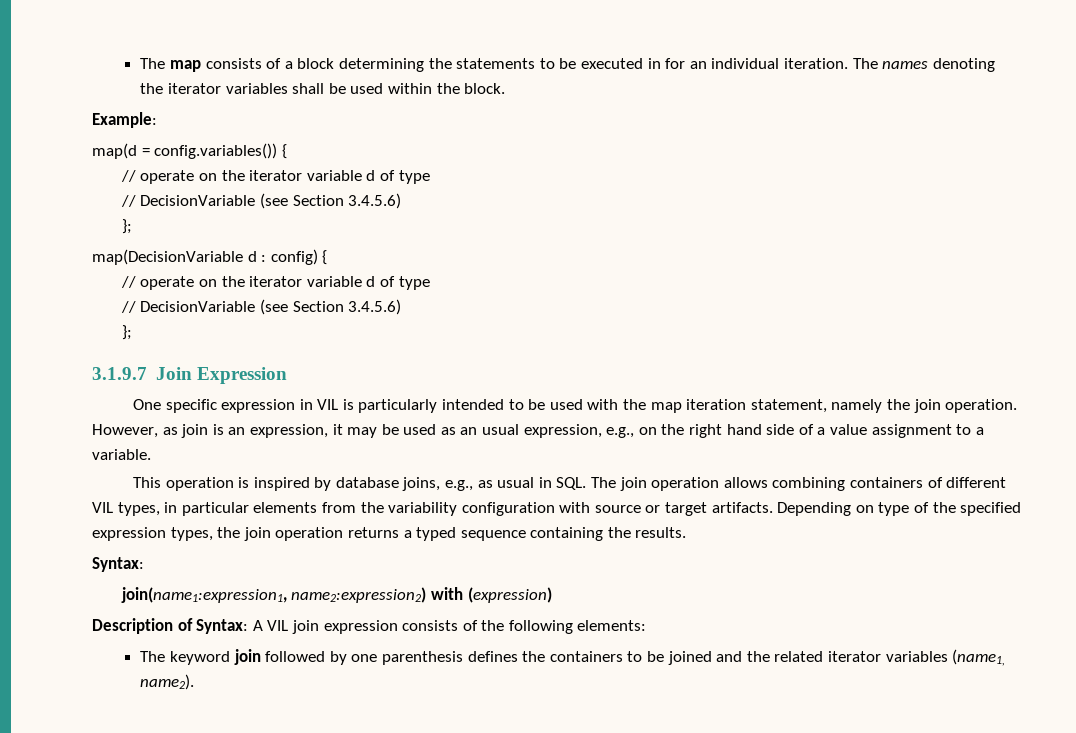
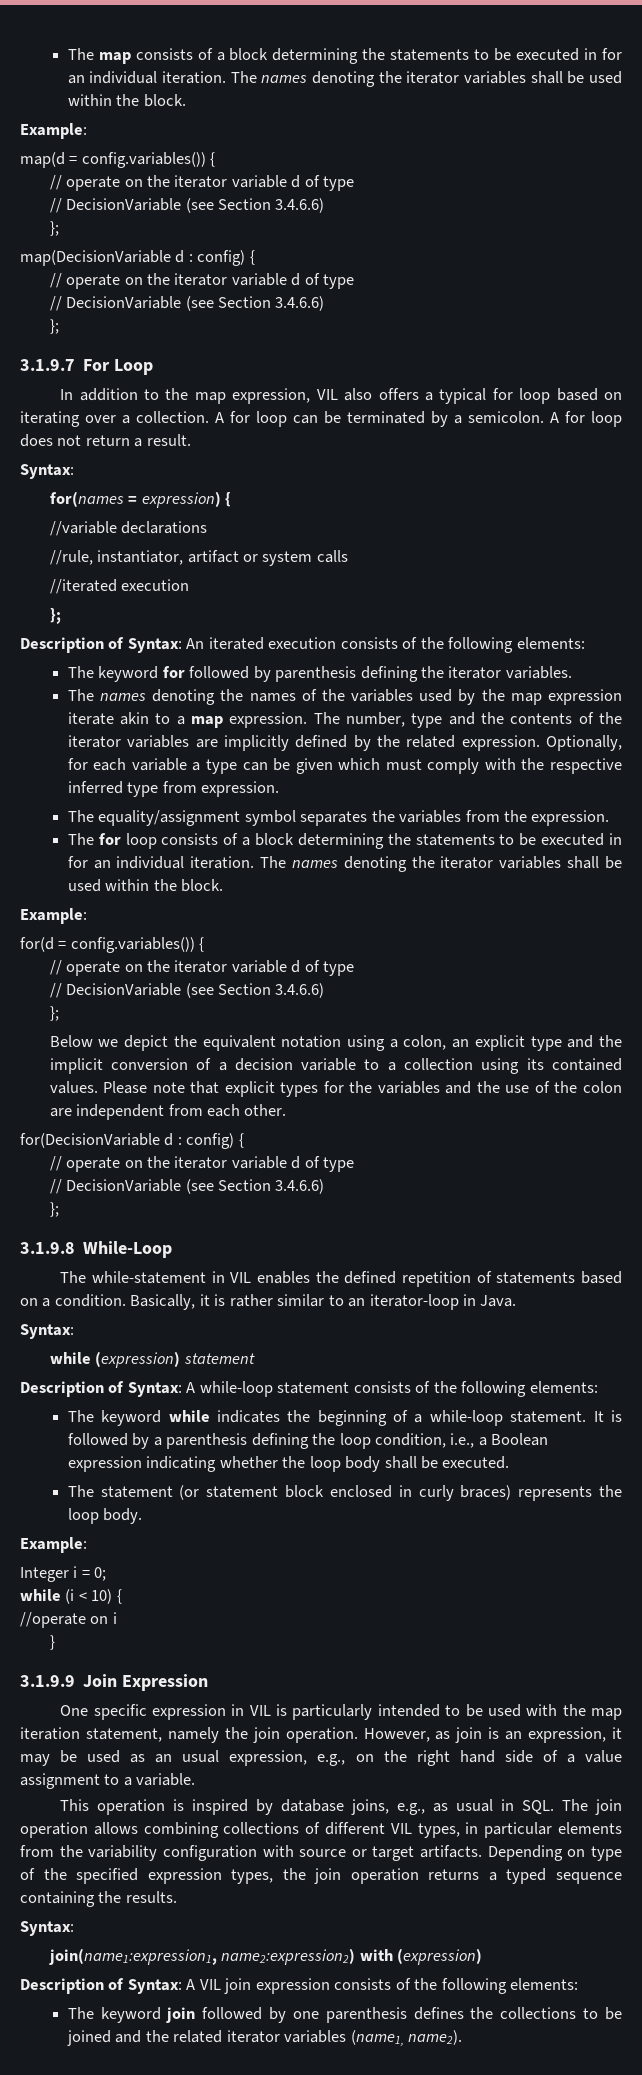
[348,193,402,209] 3.4.5.6) -> [275,198,325,213] 3.4.6.6)
[348,299,402,315] 3.4.5.6) -> [275,296,325,311] 3.4.6.6)
(147, 373) none -> [83,359,154,375] [60,388,622,404] [20,411,622,427] [20,434,191,447] [20,464,74,479] [49,491,231,508] [49,521,208,536] [49,550,348,566] [49,579,190,594] [49,608,61,624] [20,637,585,653] [67,666,572,682] [67,689,622,705] [67,712,622,728] [67,735,622,751] [67,758,622,774] [67,781,280,797] [67,810,610,826] [67,833,622,849] [67,856,622,872] [67,879,224,892] [20,908,87,924] [20,937,205,953] [49,960,355,976] [49,983,325,998] [49,1006,59,1021] [49,1035,622,1051] [49,1058,622,1074] [49,1081,622,1097] [49,1104,287,1120] [20,1133,244,1149] [49,1156,355,1172] [49,1179,325,1194] [49,1202,59,1217] [20,1241,173,1258] [60,1271,622,1287] [20,1294,517,1310] [20,1324,74,1339] [49,1351,255,1368] [20,1381,598,1397] [67,1410,623,1426] [67,1433,549,1449] [67,1456,510,1472] [67,1485,622,1501] [67,1508,143,1524] [20,1537,87,1553] [20,1566,107,1582] [20,1589,122,1604] [20,1612,117,1628] [49,1635,55,1650] [20,1675,75,1687] For Loop // In addition to the map expression, VIL also offers a typical for loop based on iterating over a collection. A for loop can be terminated by a semicolon. A for loop does not return a result. // Syntax: // for(names = expression) { // //variable declarations // //rule, instantiator, artifact or system calls // //iterated execution // }; // Description of Syntax: An iterated execution consists of the following elements: // The keyword for followed by parenthesis defining the iterator variables. // The names denoting the names of the variables used by the map expression iterate akin to a map expression. The number, type and the contents of the iterator variables are implicitly defined by the related expression. Optionally, for each variable a type can be given which must comply with the respective inferred type from expression. // The equality/assignment symbol separates the variables from the expression. // The for loop consists of a block determining the statements to be executed in for an individual iteration. The names denoting the iterator variables shall be used within the block. // Example: // for(d = config.variables()) { // // operate on the iterator variable d of type // // DecisionVariable (see Section 3.4.6.6) // }; // Below we depict the equivalent notation using a colon, an explicit type and the implicit conversion of a decision variable to a collection using its contained values. Please note that explicit types for the variables and the use of the colon are independent from each other. // for(DecisionVariable d : config) { // // operate on the iterator variable d of type // // DecisionVariable (see Section 3.4.6.6) // }; // 3.1.9.8 While-Loop // The while-statement in VIL enables the defined repetition of statements based on a condition. Basically, it is rather similar to an iterator-loop in Java. // Syntax: // while (expression) statement // Description of Syntax: A while-loop statement consists of the following elements: // The keyword while indicates the beginning of a while-loop statement. It is followed by a parenthesis defining the loop condition, i.e., a Boolean expression indicating whether the loop body shall be executed. // The statement (or statement block enclosed in curly braces) represents the loop body. // Example: // Integer i = 0; // while (i < 10) { // //operate on i // } // 3.1.9.9
[849,477,923,488] containers -> [223,1822,300,1834] collections
[549,651,623,662] containers -> [500,2007,577,2019] collections

